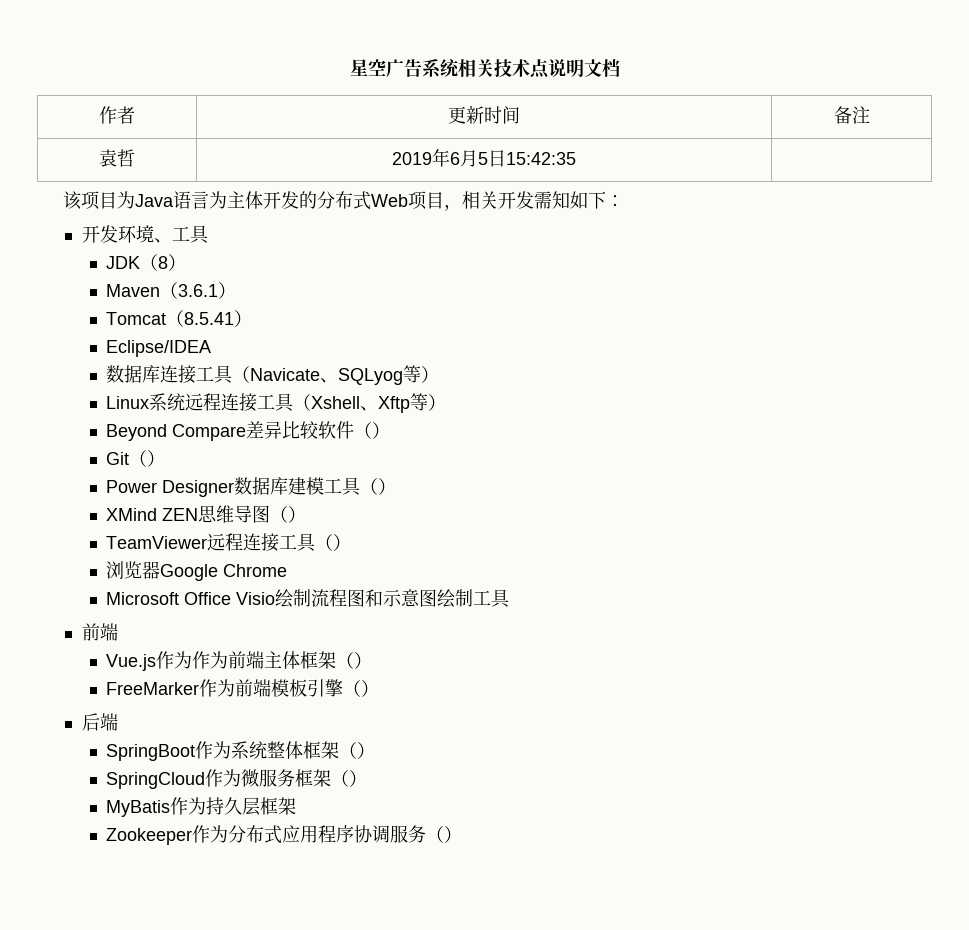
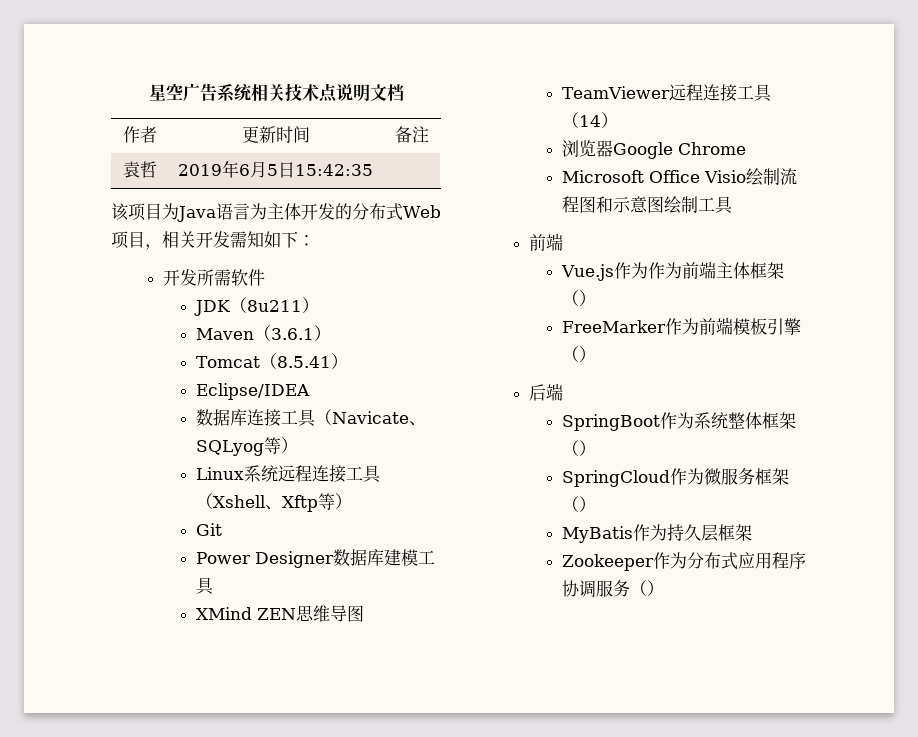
[117,225,209,244] 环境、工具 -> [196,269,265,286] 所需软件
[158,256,169,269] 8 -> [247,300,303,312] 8u211
[106,421,391,441] // Beyond Compare差异比较软件（） -> (353, 501) none
[129,450,166,467] （） -> (223, 529) none
[360,478,397,495] （） -> (215, 586) none
[270,506,307,523] （） -> (365, 613) none
(334, 542) none -> [579,115,602,127] 14

